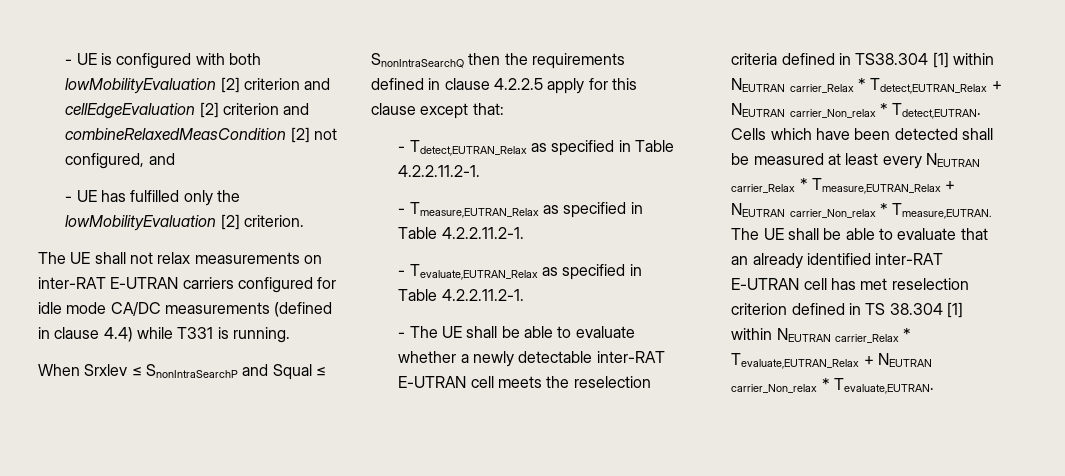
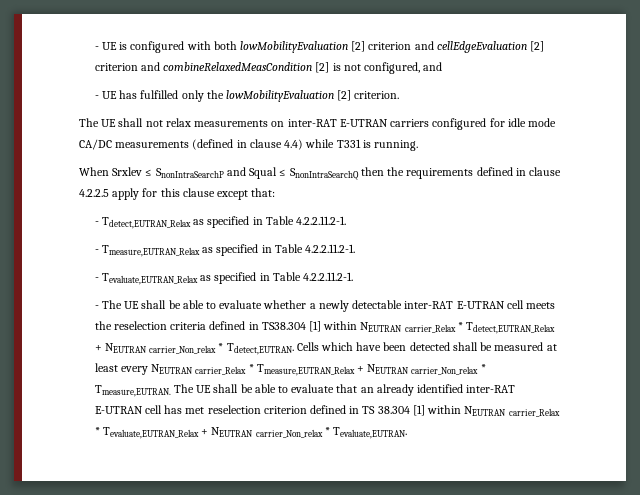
(310, 135) none -> [332,63,341,71] is

